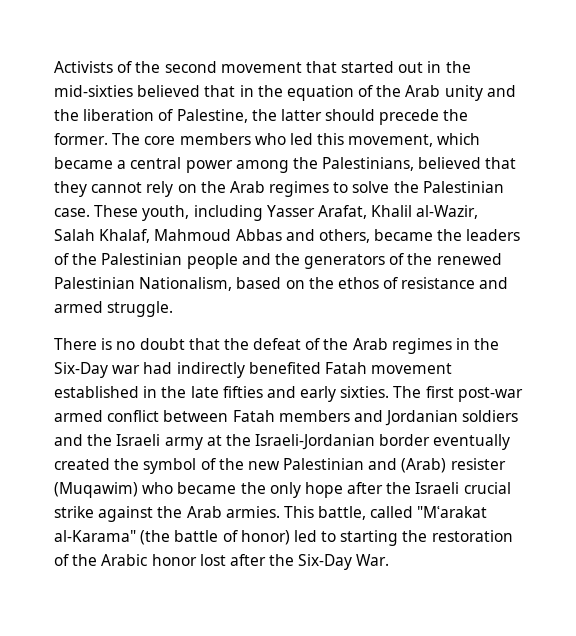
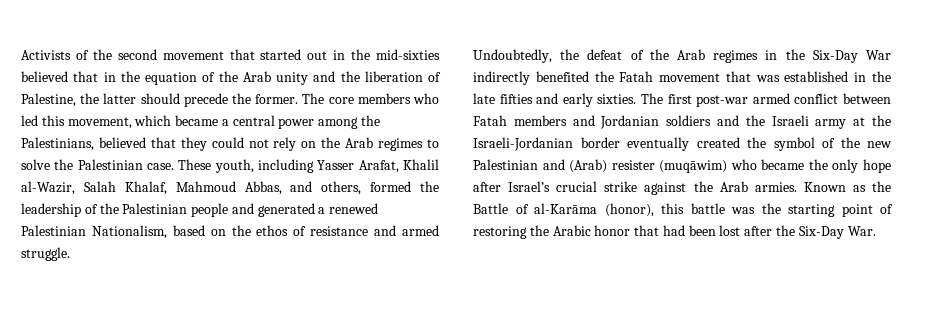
[91,182,143,193] cannot -> [211,137,269,148] could not
[235,229,282,241] Abbas -> [244,181,282,195] Abbas,
[374,229,521,241] became the leaders -> [370,181,439,192] [21,203,81,217] formed the leadership
[274,253,433,269] the generators of the -> [257,203,326,217] generated a
[54,338,220,350] There is no doubt that -> [473,49,552,63] Undoubtedly,
[112,362,173,374] war had -> [865,50,891,60] War
(321, 368) none -> [594,71,614,82] the
(453, 368) none -> [725,71,780,82] that was
[54,482,138,498] (Muqawim) -> [659,160,728,173] (muqāwim)
[386,482,460,494] the Israeli -> [508,181,551,192] Israel’s
[283,506,488,520] [54,530,513,546] [54,554,197,566] This battle, called "Mʿarakat al-Karama" (the battle of honor) led to starting the restoration of the Arabic honor -> [803,181,891,192] [473,203,893,217] [473,225,716,239] Known as the Battle of al-Karāma (honor), this battle was the starting point of restoring the Arabic honor that had been

